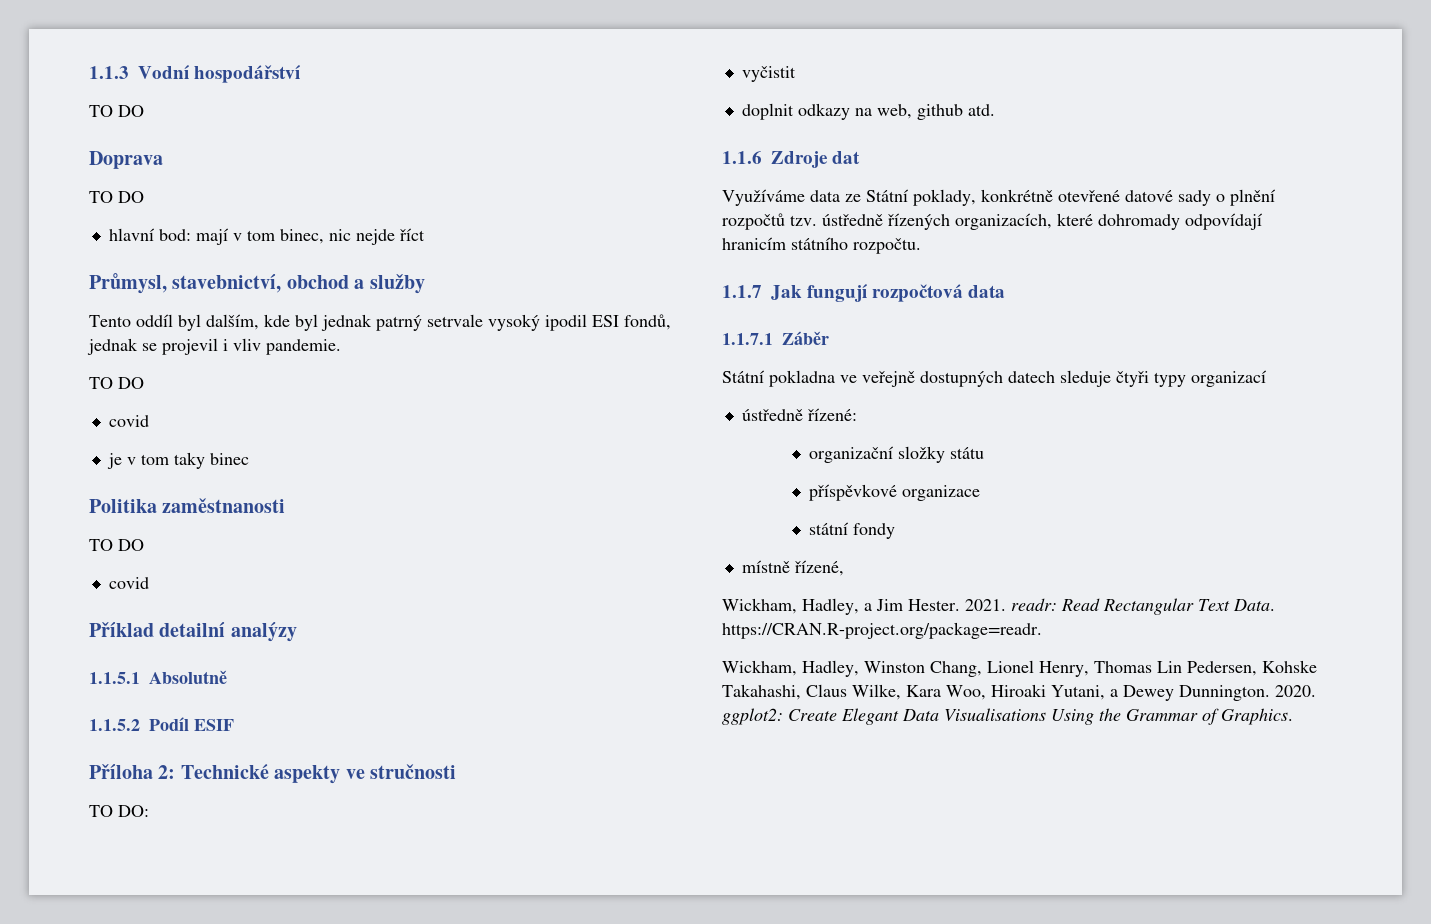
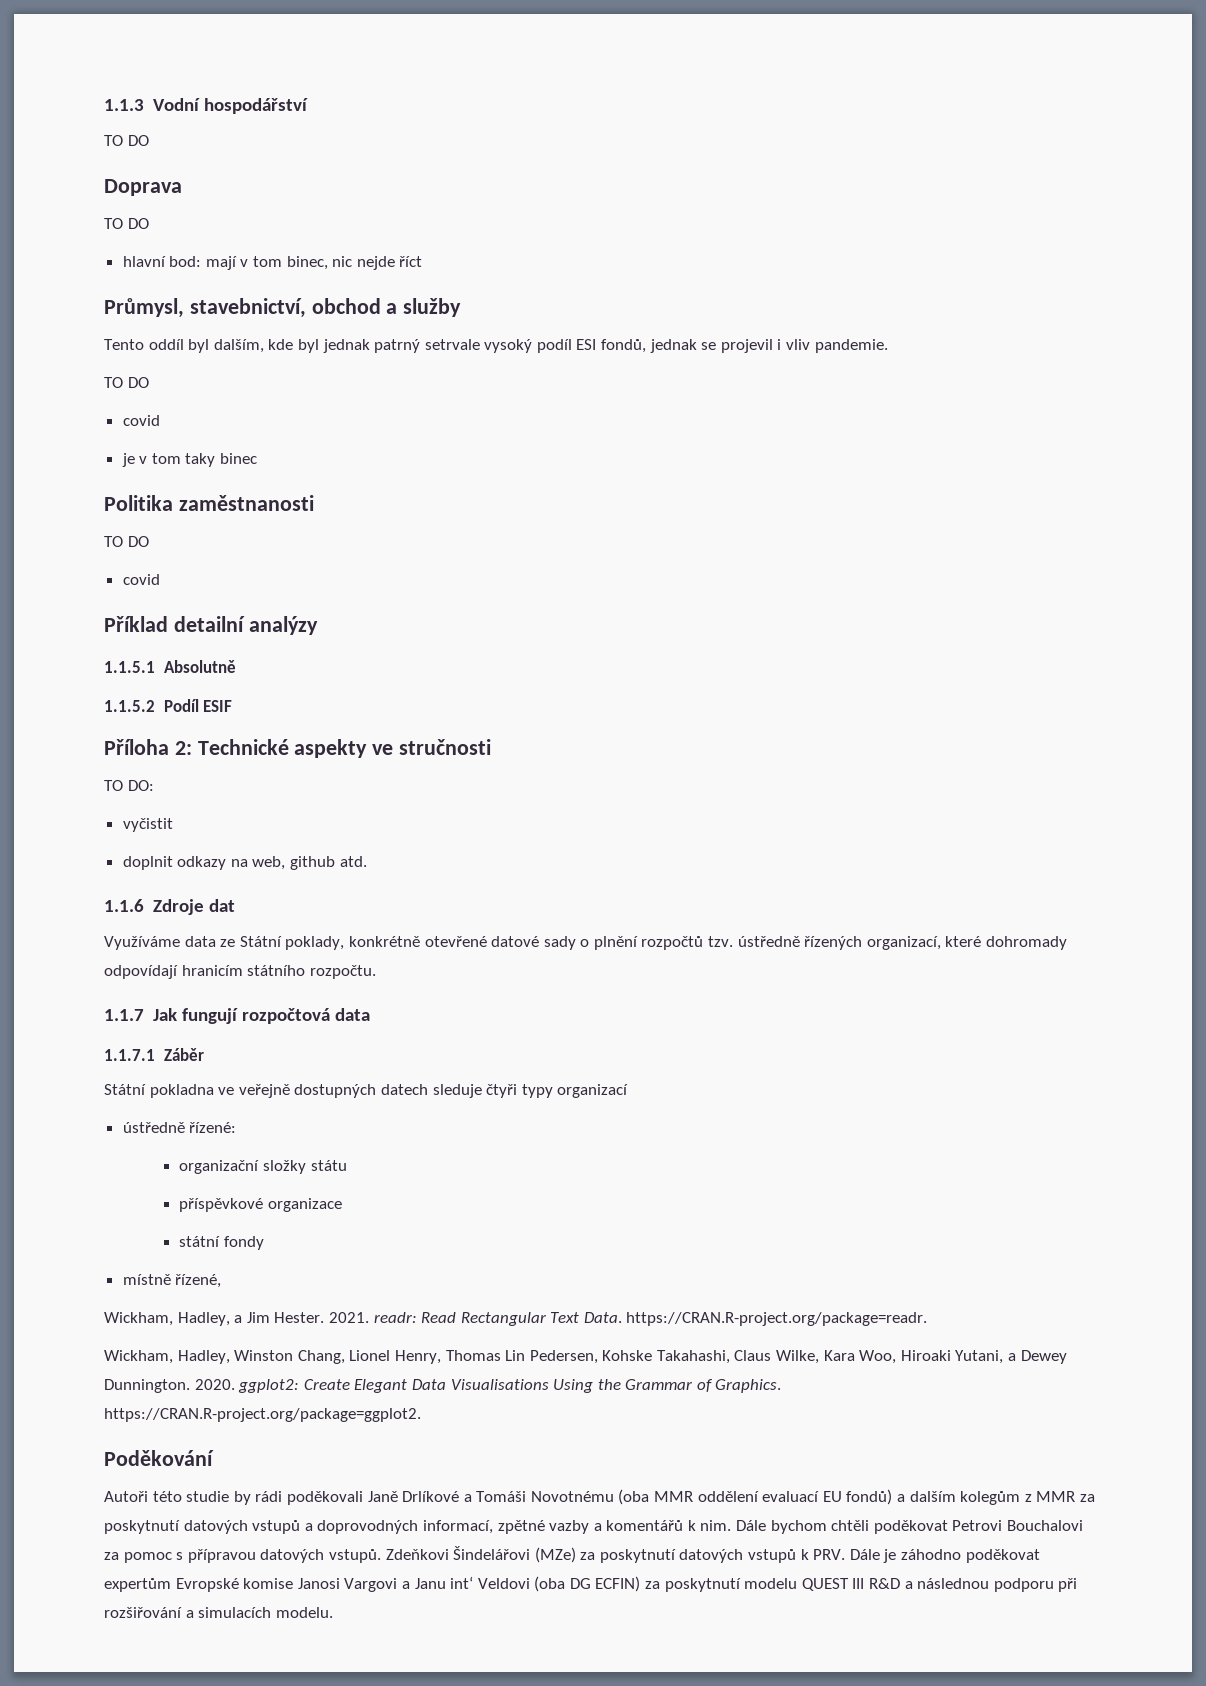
[545,314,587,331] ipodil -> [536,339,572,353] podíl
[955,213,1052,230] organizacích, -> [866,936,941,950] organizací,
(1293, 716) none -> [104,1408,421,1422] [104,1450,214,1466] [104,1489,1095,1505] [104,1520,1084,1534] [104,1546,1040,1563] [104,1576,1078,1592] [104,1607,333,1618] https://CRAN.R-project.org/package=ggplot2. // Poděkování // Autoři této studie by rádi poděkovali Janě Drlíkové a Tomáši Novotnému (oba MMR oddělení evaluací EU fondů) a dalším kolegům z MMR za poskytnutí datových vstupů a doprovodných informací, zpětné vazby a komentářů k nim. Dále bychom chtěli poděkovat Petrovi Bouchalovi za pomoc s přípravou datových vstupů. Zdeňkovi Šindelářovi (MZe) za poskytnutí datových vstupů k PRV. Dále je záhodno poděkovat expertům Evropské komise Janosi Vargovi a Janu int‘ Veldovi (oba DG ECFIN) za poskytnutí modelu QUEST III R&D a následnou podporu při rozšiřování a simulacích modelu.

